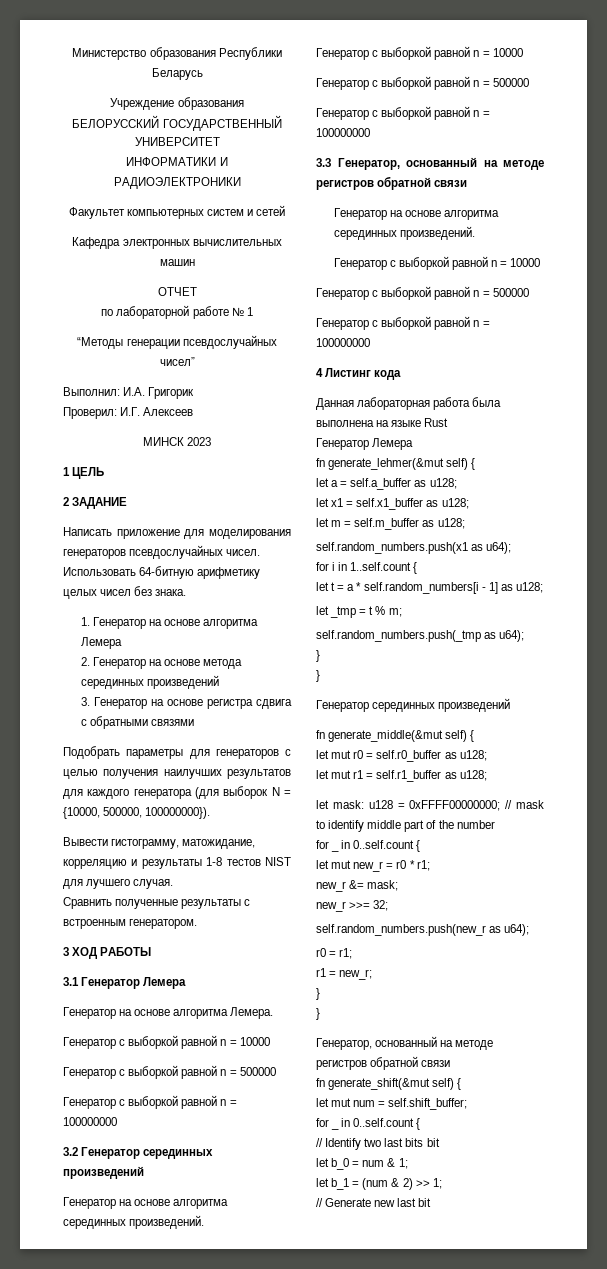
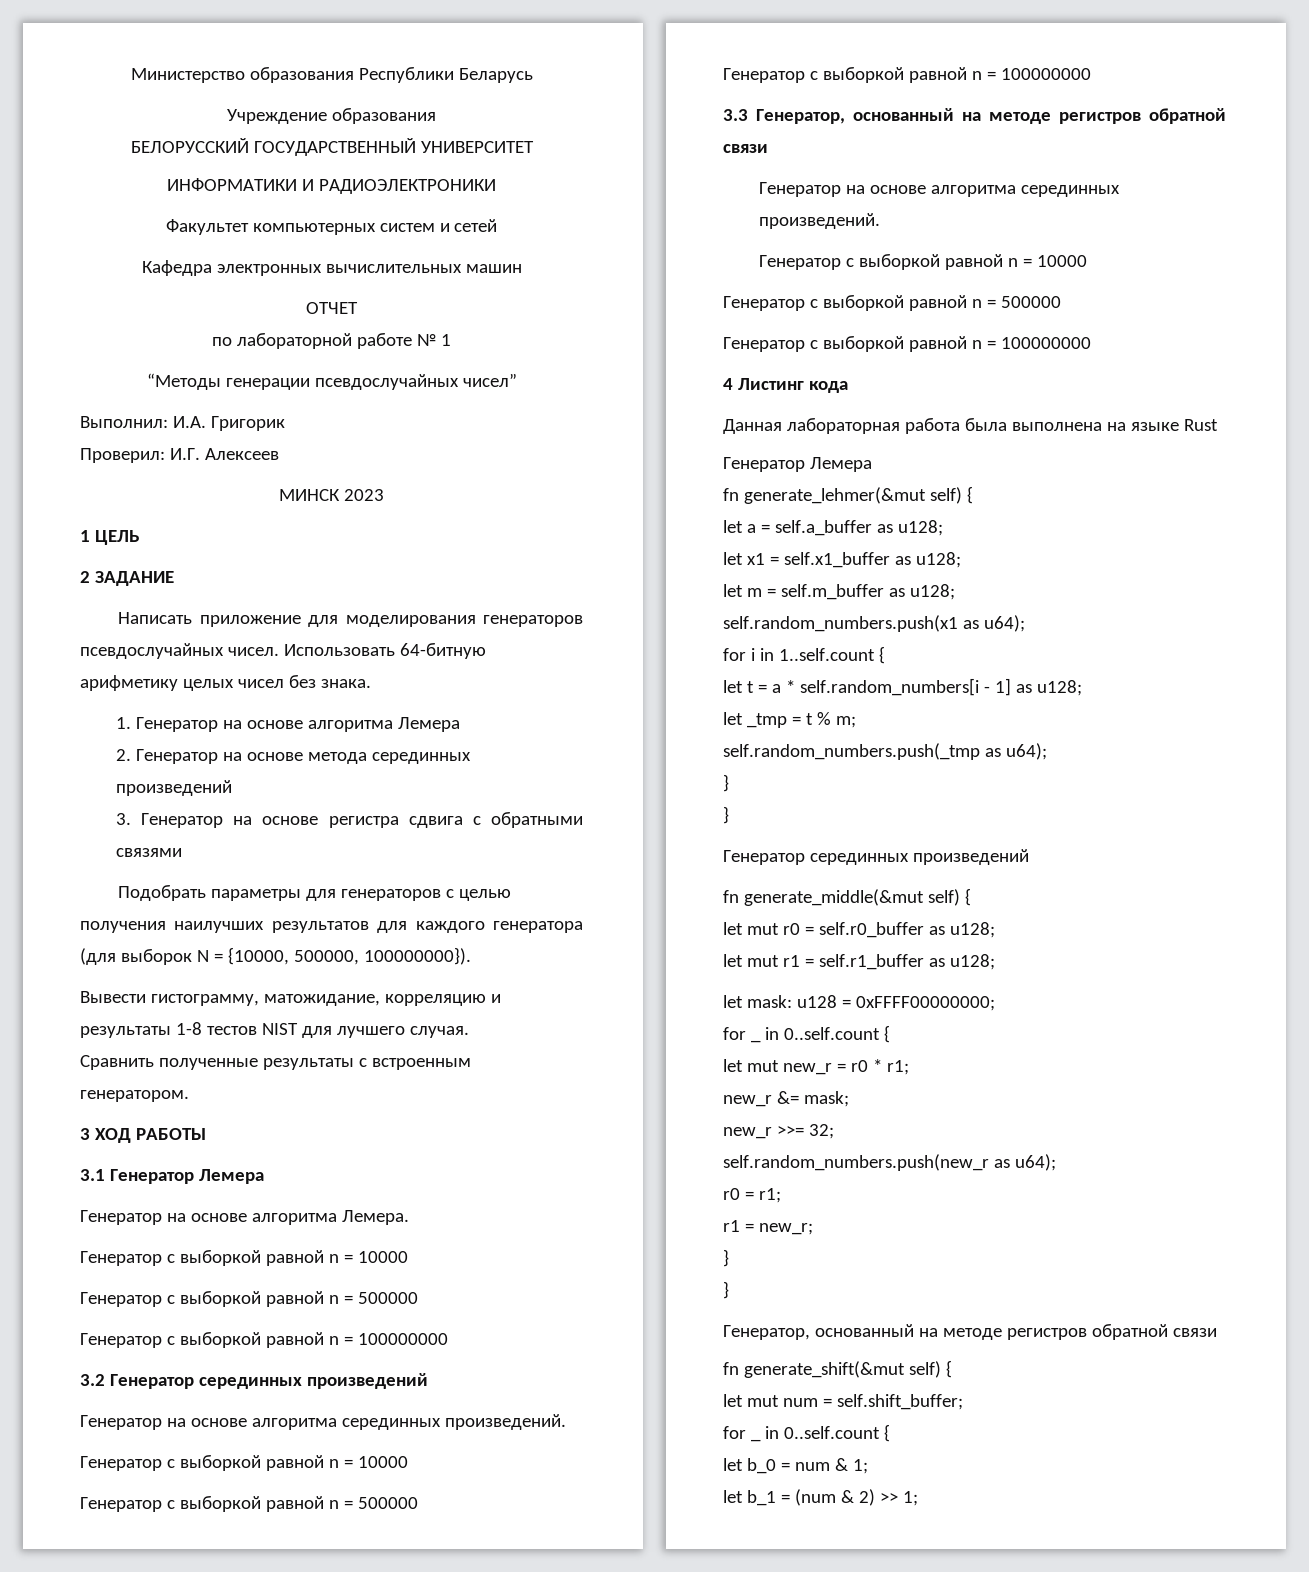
[505,800,544,809] [316,820,495,832] // mask to identify middle part of the number -> (995, 1003) none
[316,1138,440,1150] // // Identify two last bits bit -> (890, 1433) none
[316,1198,432,1207] // // Generate new last bit -> (918, 1498) none

